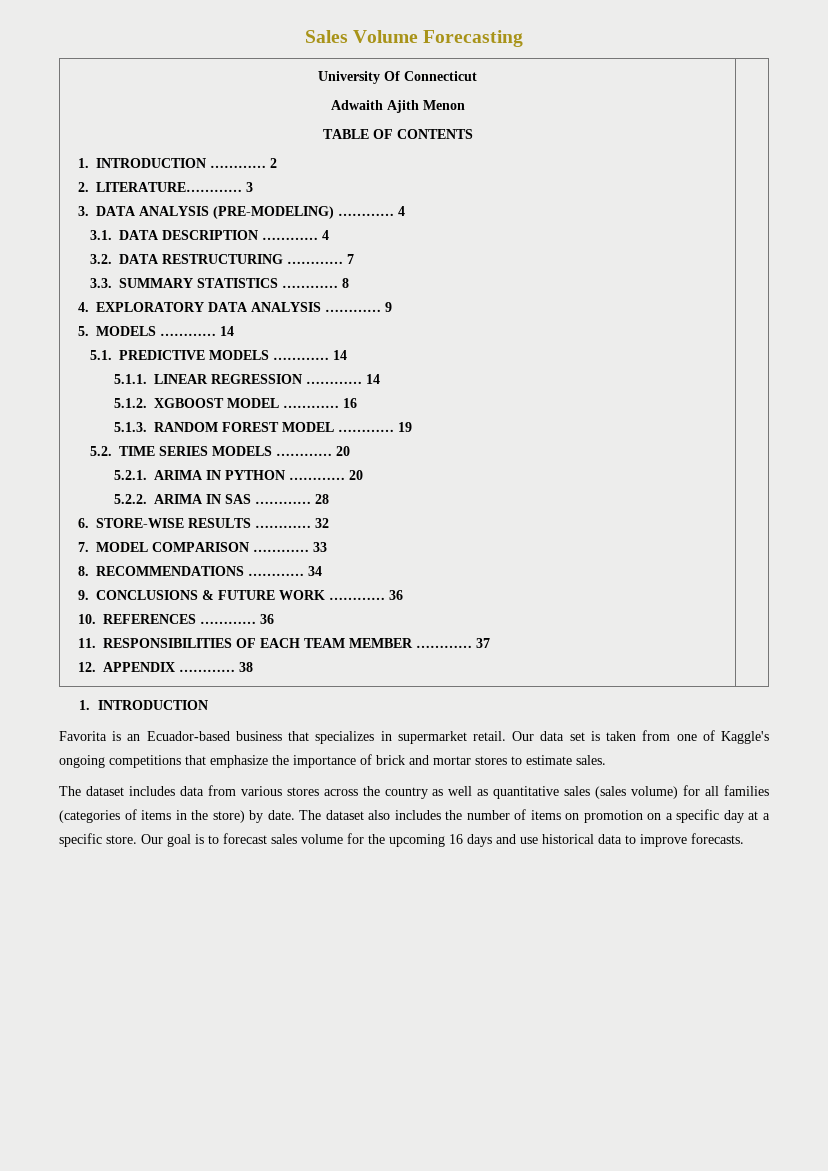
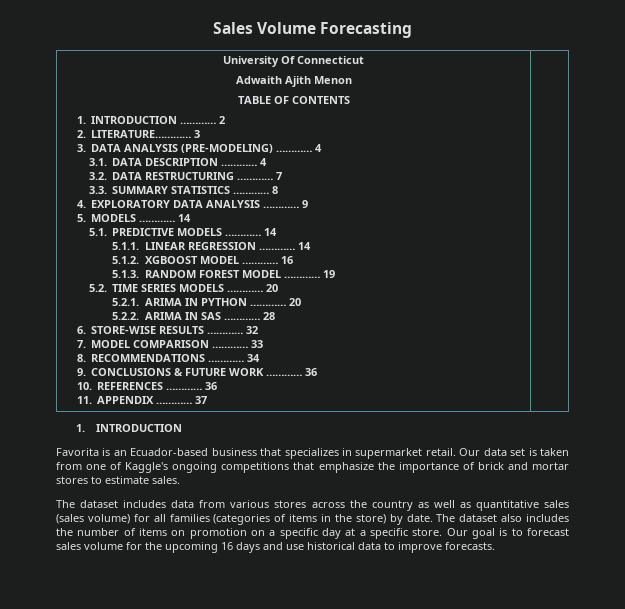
[103,638,491,648] [78,662,254,672] RESPONSIBILITIES OF EACH TEAM MEMBER ………… 37 // 12. APPENDIX ………… 38 -> [97,396,208,404] APPENDIX ………… 37

